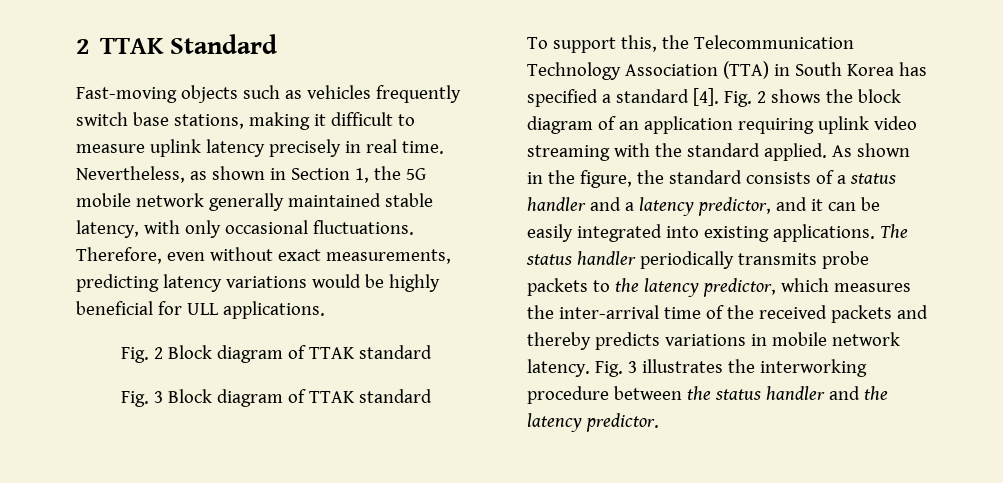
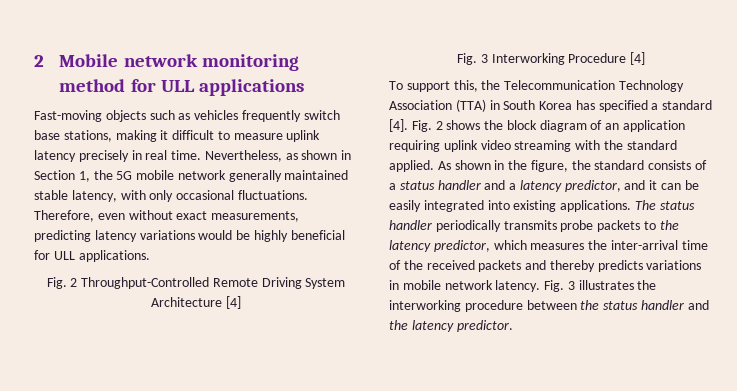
[76,34,278,54] 2 TTAK Standard -> [34,54,299,71] [59,79,304,96] 2 Mobile network monitoring method for ULL applications
[168,345,432,363] [121,389,432,407] Block diagram of TTAK standard // Fig. 3 Block diagram of TTAK standard -> [81,277,346,289] [151,296,241,309] [456,52,646,65] Throughput-Controlled Remote Driving System Architecture [4] // Fig. 3 Interworking Procedure [4]

